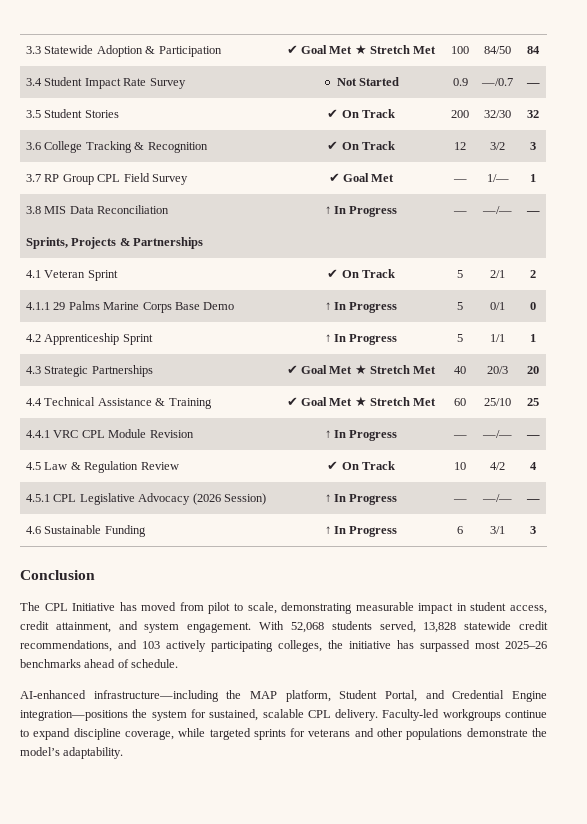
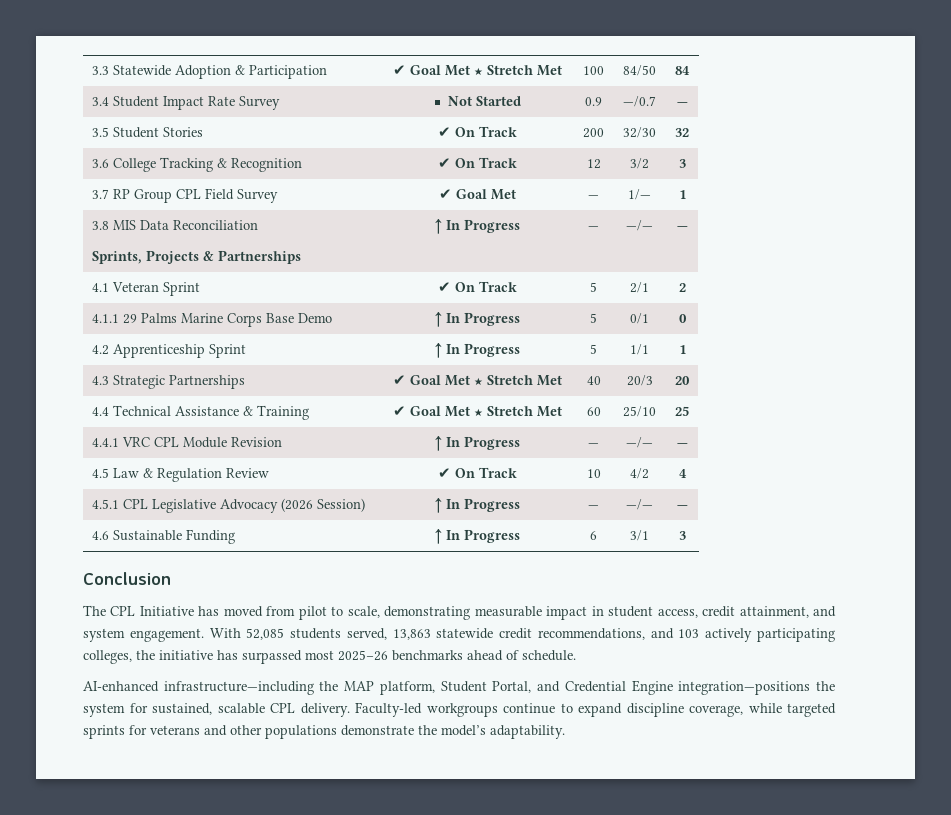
[290,622,324,633] 52,068 -> [246,628,285,640] 52,085
[423,622,457,633] 13,828 -> [392,629,431,640] 13,863

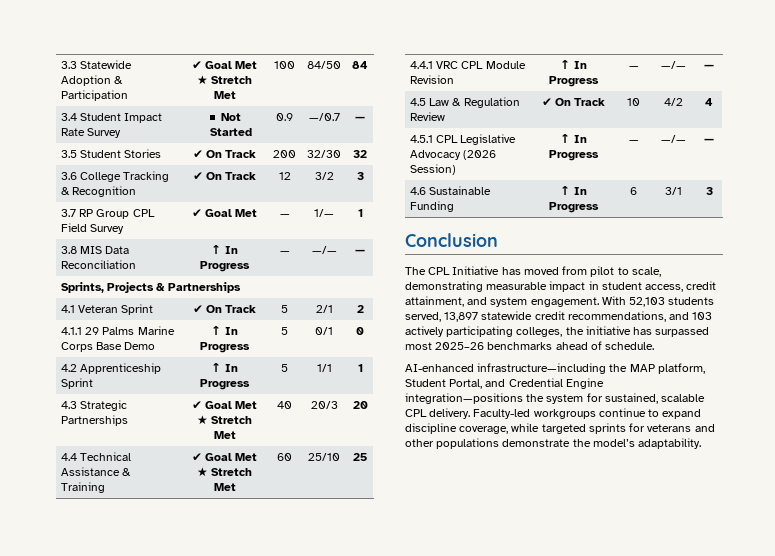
[246,628,285,640] 52,085 -> [629,297,666,307] 52,103
[392,629,431,640] 13,863 -> [444,312,479,322] 13,897

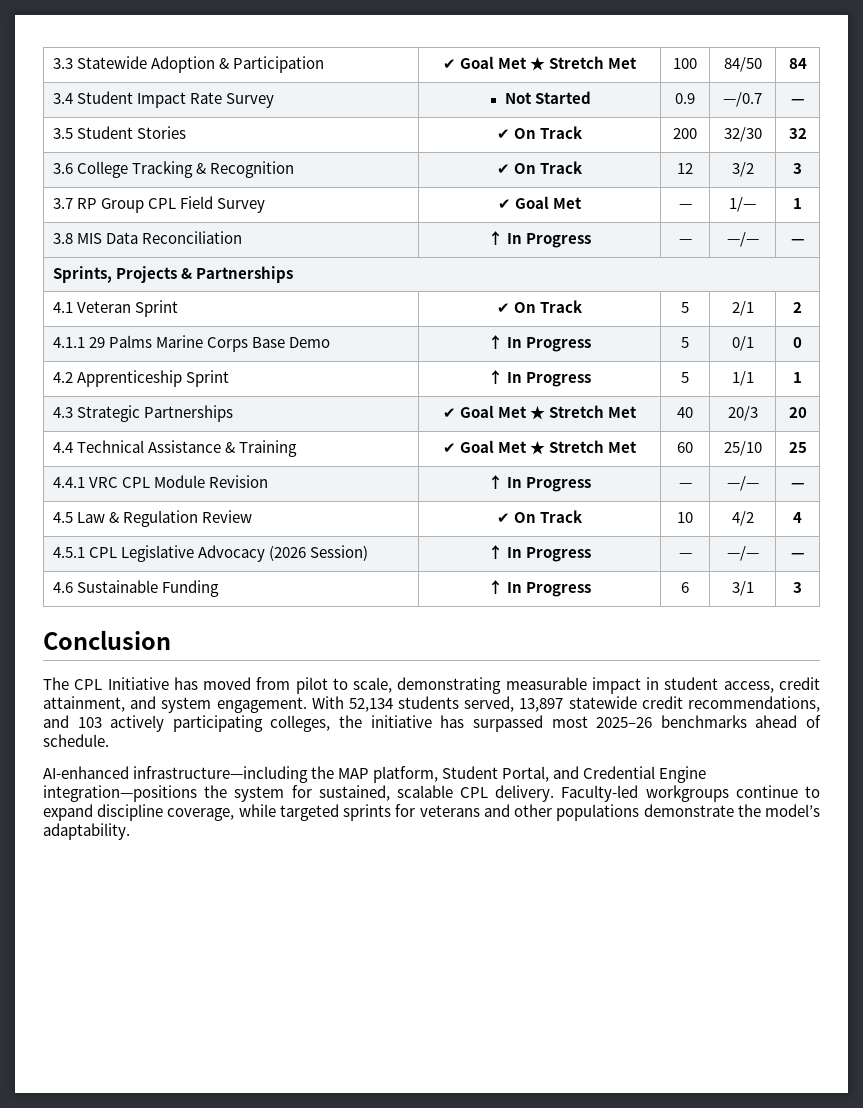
[629,297,666,307] 52,103 -> [348,698,393,712] 52,134

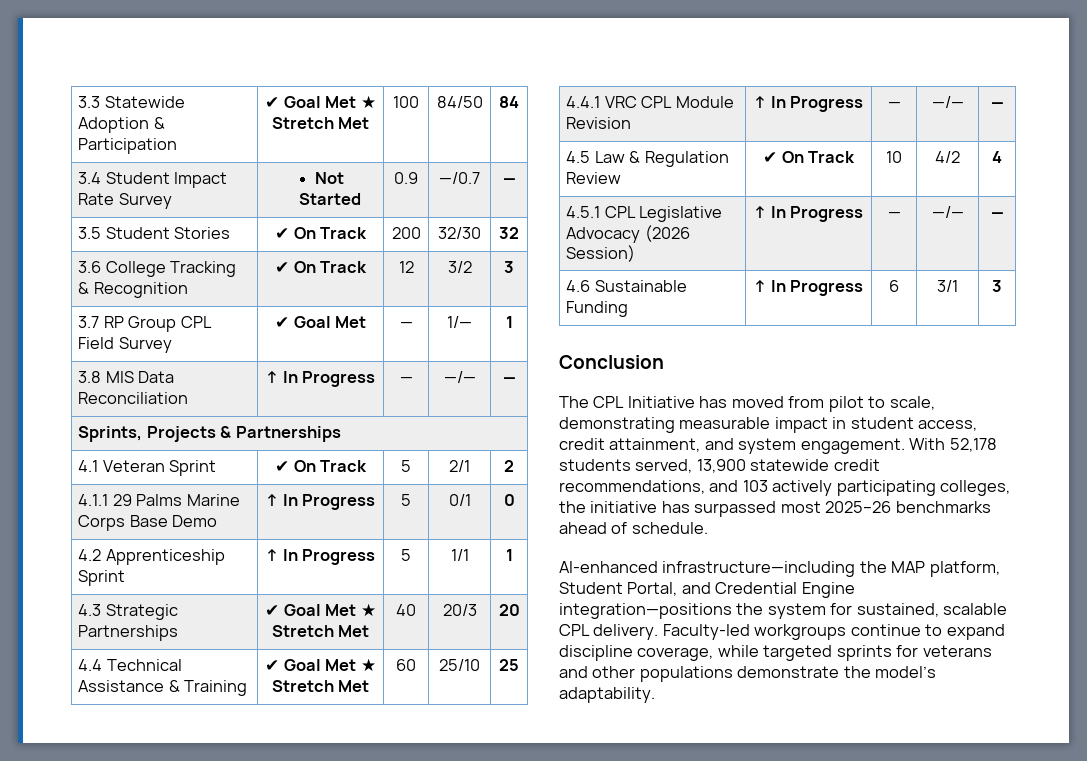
[348,698,393,712] 52,134 -> [949,438,997,452] 52,178
[519,698,564,712] 13,897 -> [696,459,746,473] 13,900

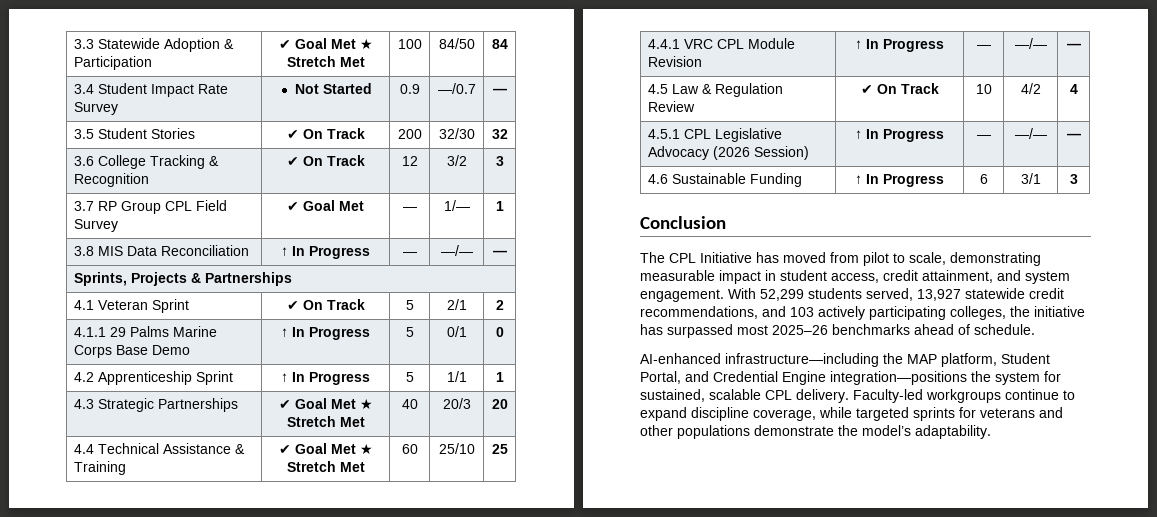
[949,438,997,452] 52,178 -> [760,289,804,301] 52,299
[696,459,746,473] 13,900 -> [917,289,961,301] 13,927

